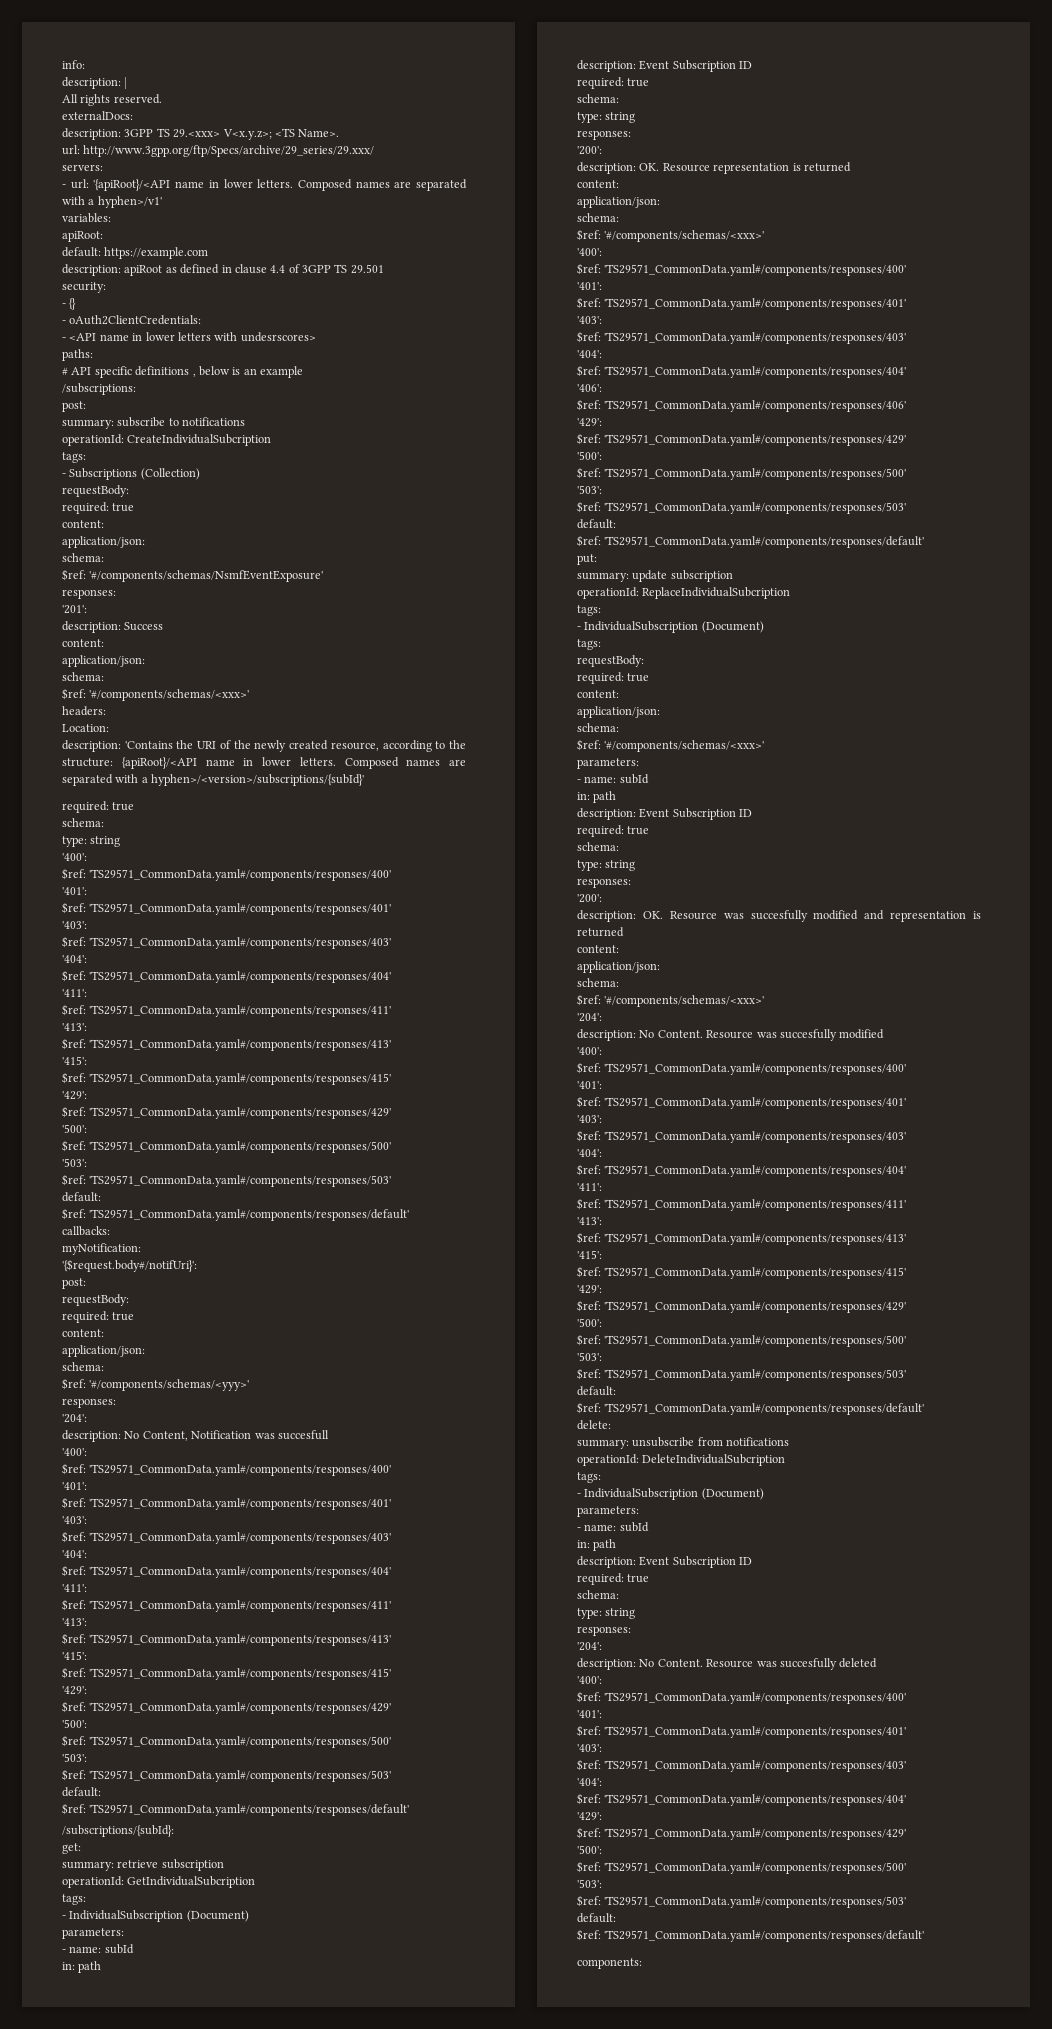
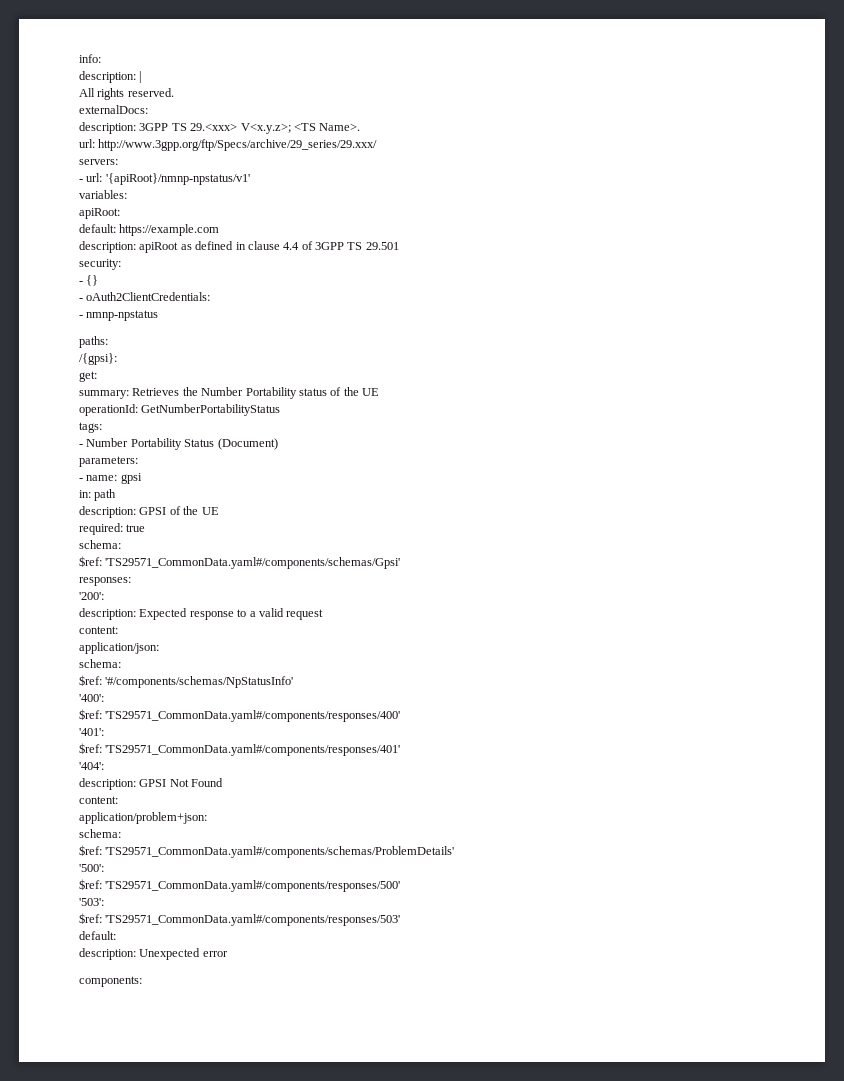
[93,179,467,191] [62,196,162,208] '{apiRoot}/<API name in lower letters. Composed names are separated with a hyphen>/v1' -> [105,173,250,185] '{apiRoot}/nmnp-npstatus/v1'
[69,332,316,342] [62,349,93,361] [62,366,303,378] [62,383,136,395] [62,401,86,412] [62,417,246,429] [62,434,272,446] [62,452,86,463] [62,468,200,480] [62,485,129,497] [62,502,135,514] [62,520,104,528] [62,536,145,548] [62,553,104,562] [62,569,324,582] [62,589,116,599] [62,605,87,614] [62,621,164,633] [62,639,104,647] [62,655,145,667] [62,672,104,681] [62,688,250,701] [62,706,106,716] [62,724,109,732] [62,740,466,752] [62,757,466,769] [62,774,365,786] [62,801,135,813] [62,818,104,827] [62,836,121,847] [62,853,87,861] [62,868,392,881] [62,887,87,895] [62,902,392,915] [62,921,87,929] [62,936,392,949] [62,955,87,963] [62,970,392,983] [62,989,87,997] [62,1004,392,1017] [62,1023,87,1031] [62,1038,392,1051] [62,1056,87,1065] [62,1072,392,1085] [62,1091,87,1100] [62,1106,392,1119] [62,1124,87,1133] [62,1140,392,1153] [62,1158,87,1167] [62,1174,392,1187] [62,1192,101,1202] [62,1208,410,1221] [62,1226,110,1236] [62,1243,141,1255] [62,1259,197,1272] [62,1278,86,1289] [62,1294,129,1306] [62,1311,135,1323] [62,1329,104,1337] [62,1345,145,1357] [62,1362,104,1371] [62,1378,250,1391] [62,1398,116,1408] [62,1414,87,1423] [62,1430,329,1442] [62,1448,87,1456] [62,1463,392,1476] [62,1482,87,1490] [62,1497,392,1510] [62,1516,87,1524] [62,1531,392,1544] [62,1550,87,1558] [62,1565,392,1578] [62,1584,87,1592] [62,1599,392,1612] [62,1618,87,1626] [62,1633,392,1646] [62,1651,87,1660] [62,1667,392,1680] [62,1686,87,1695] [62,1701,392,1714] [62,1719,87,1728] [62,1735,392,1748] [62,1753,87,1762] [62,1769,392,1782] [62,1787,101,1797] [62,1803,410,1816] [62,1825,174,1837] [62,1843,81,1854] [62,1859,224,1871] [62,1876,256,1888] [62,1894,86,1905] [62,1910,249,1922] [62,1928,124,1939] [62,1944,134,1954] [62,1961,102,1973] [577,60,753,72] [577,77,650,89] [577,94,619,103] [577,112,636,123] [577,130,631,140] [577,146,602,155] [577,162,851,174] [577,180,619,188] [577,196,660,208] [577,213,619,222] [577,229,765,242] [577,248,602,256] [577,263,907,276] [577,282,602,290] [577,297,907,310] [577,316,602,324] [577,331,907,344] [577,350,602,358] [577,365,907,378] [577,384,602,392] [577,399,907,412] [577,418,602,427] [577,433,907,446] [577,451,602,460] [577,467,907,480] [577,485,602,494] [577,501,907,514] [577,519,616,529] [577,535,925,548] [577,554,597,565] [577,570,733,582] [577,587,791,599] [577,605,601,616] [577,621,764,633] [577,639,601,650] [577,655,644,667] [577,672,650,684] [577,690,619,698] [577,706,660,718] [577,723,619,732] [577,739,765,752] [577,758,639,769] [577,774,649,784] [577,791,617,803] [577,808,753,820] [577,825,650,837] [577,842,619,851] [577,860,636,871] [577,878,631,888] [577,894,602,903] [577,910,981,922] [577,927,624,937] [577,945,619,953] [577,961,660,973] [577,978,619,987] [577,994,765,1007] [577,1013,602,1022] [577,1029,885,1041] [577,1047,602,1055] [577,1062,907,1075] [577,1081,602,1089] [577,1096,907,1109] [577,1115,602,1123] [577,1130,907,1143] [577,1149,602,1157] [577,1164,907,1177] [577,1183,602,1191] [577,1198,907,1211] [577,1217,602,1225] [577,1232,907,1245] [577,1250,602,1259] [577,1266,907,1279] [577,1285,602,1294] [577,1300,907,1313] [577,1318,602,1327] [577,1334,907,1347] [577,1352,602,1361] [577,1368,907,1381] [577,1386,616,1396] [577,1402,925,1415] [577,1420,611,1430] [577,1437,790,1449] [577,1454,786,1466] [577,1472,601,1483] [577,1488,764,1500] [577,1506,639,1517] [577,1522,649,1532] [577,1539,617,1551] [577,1556,753,1568] [577,1573,650,1585] [577,1590,619,1599] [577,1608,636,1619] [577,1626,631,1636] [577,1642,602,1651] [577,1658,878,1670] [577,1676,602,1684] [577,1691,907,1704] [577,1710,602,1718] [577,1725,907,1738] [577,1744,602,1752] [577,1759,907,1772] [577,1778,602,1786] [577,1793,907,1806] [577,1812,602,1821] [577,1827,907,1840] [577,1845,602,1854] [577,1861,907,1874] [577,1879,602,1888] [577,1895,907,1908] [577,1913,616,1923] [577,1929,925,1942] <API name in lower letters with undesrscores> // paths: // # API specific definitions , below is an example // /subscriptions: // post: // summary: subscribe to notifications // operationId: CreateIndividualSubcription // tags: // - Subscriptions (Collection) // requestBody: // required: true // content: // application/json: // schema: // $ref: '#/components/schemas/NsmfEventExposure' // responses: // '201': // description: Success // content: // application/json: // schema: // $ref: '#/components/schemas/<xxx>' // headers: // Location: // description: 'Contains the URI of the newly created resource, according to the structure: {apiRoot}/<API name in lower letters. Composed names are separated with a hyphen>/<version>/subscriptions/{subId}' // required: true // schema: // type: string // '400': // $ref: 'TS29571_CommonData.yaml#/components/responses/400' // '401': // $ref: 'TS29571_CommonData.yaml#/components/responses/401' // '403': // $ref: 'TS29571_CommonData.yaml#/components/responses/403' // '404': // $ref: 'TS29571_CommonData.yaml#/components/responses/404' // '411': // $ref: 'TS29571_CommonData.yaml#/components/responses/411' // '413': // $ref: 'TS29571_CommonData.yaml#/components/responses/413' // '415': // $ref: 'TS29571_CommonData.yaml#/components/responses/415' // '429': // $ref: 'TS29571_CommonData.yaml#/components/responses/429' // '500': // $ref: 'TS29571_CommonData.yaml#/components/responses/500' // '503': // $ref: 'TS29571_CommonData.yaml#/components/responses/503' // default: // $ref: 'TS29571_CommonData.yaml#/components/responses/default' // callbacks: // myNotification: // '{$request.body#/notifUri}': // post: // requestBody: // required: true // content: // application/json: // schema: // $ref: '#/components/schemas/<yyy>' // responses: // '204': // description: No Content, Notification was succesfull // '400': // $ref: 'TS29571_CommonData.yaml#/components/responses/400' // '401': // $ref: 'TS29571_CommonData.yaml#/components/responses/401' // '403': // $ref: 'TS29571_CommonData.yaml#/components/responses/403' // '404': // $ref: 'TS29571_CommonData.yaml#/components/responses/404' // '411': // $ref: 'TS29571_CommonData.yaml#/components/responses/411' // '413': // $ref: 'TS29571_CommonData.yaml#/components/responses/413' // '415': // $ref: 'TS29571_CommonData.yaml#/components/responses/415' // '429': // $ref: 'TS29571_CommonData.yaml#/components/responses/429' // '500': // $ref: 'TS29571_CommonData.yaml#/components/responses/500' // '503': // $ref: 'TS29571_CommonData.yaml#/components/responses/503' // default: // $ref: 'TS29571_CommonData.yaml#/components/responses/default' // /subscriptions/{subId}: // get: // summary: retrieve subscription // operationId: GetIndividualSubcription // tags: // - IndividualSubscription (Document) // parameters: // - name: subId // in: path // description: Event Subscription ID // required: true // schema: // type: string // responses: // '200': // description: OK. Resource representation is returned // content: // application/json: // schema: // $ref: '#/components/schemas/<xxx>' // '400': // $ref: 'TS29571_CommonData.yaml#/components/responses/400' // '401': // $ref: 'TS29571_CommonData.yaml#/components/responses/401' // '403': // $ref: 'TS29571_CommonData.yaml#/components/responses/403' // '404': // $ref: 'TS29571_CommonData.yaml#/components/responses/404' // '406': // $ref: 'TS29571_CommonData.yaml#/components/responses/406' // '429': // $ref: 'TS29571_CommonData.yaml#/components/responses/429' // '500': // $ref: 'TS29571_CommonData.yaml#/components/responses/500' // '503': // $ref: 'TS29571_CommonData.yaml#/components/responses/503' // default: // $ref: 'TS29571_CommonData.yaml#/components/responses/default' // put: // summary: update subscription // operationId: ReplaceIndividualSubcription // tags: // - IndividualSubscription (Document) // tags: // requestBody: // required: true // content: // application/json: // schema: // $ref: '#/components/schemas/<xxx>' // parameters: // - name: subId // in: path // description: Event Subscription ID // required: true // schema: // type: string // responses: // '200': // description: OK. Resource was succesfully modified and representation is returned // content: // application/json: // schema: // $ref: '#/components/schemas/<xxx>' // '204': // description: No Content. Resource was succesfully modified // '400': // $ref: 'TS29571_CommonData.yaml#/components/responses/400' // '401': // $ref: 'TS29571_CommonData.yaml#/components/responses/401' // '403': // $ref: 'TS29571_CommonData.yaml#/components/responses/403' // '404': // $ref: 'TS29571_CommonData.yaml#/components/responses/404' // '411': // $ref: 'TS29571_CommonData.yaml#/components/responses/411' // '413': // $ref: 'TS29571_CommonData.yaml#/components/responses/413' // '415': // $ref: 'TS29571_CommonData.yaml#/components/responses/415' // '429': // $ref: 'TS29571_CommonData.yaml#/components/responses/429' // '500': // $ref: 'TS29571_CommonData.yaml#/components/responses/500' // '503': // $ref: 'TS29571_CommonData.yaml#/components/responses/503' // default: // $ref: 'TS29571_CommonData.yaml#/components/responses/default' // delete: // summary: unsubscribe from notifications // operationId: DeleteIndividualSubcription // tags: // - IndividualSubscription (Document) // parameters: // - name: subId // in: path // description: Event Subscription ID // required: true // schema: // type: string // responses: // '204': // description: No Content. Resource was succesfully deleted // '400': // $ref: 'TS29571_CommonData.yaml#/components/responses/400' // '401': // $ref: 'TS29571_CommonData.yaml#/components/responses/401' // '403': // $ref: 'TS29571_CommonData.yaml#/components/responses/403' // '404': // $ref: 'TS29571_CommonData.yaml#/components/responses/404' // '429': // $ref: 'TS29571_CommonData.yaml#/components/responses/429' // '500': // $ref: 'TS29571_CommonData.yaml#/components/responses/500' // '503': // $ref: 'TS29571_CommonData.yaml#/components/responses/503' // default: // $ref: 'TS29571_CommonData.yaml#/components/responses/default' -> [86,310,159,321] [79,336,108,348] [79,353,117,365] [79,371,97,382] [79,387,379,399] [79,404,281,416] [79,422,102,433] [79,438,278,450] [79,456,138,467] [79,473,142,484] [79,489,117,501] [79,506,219,518] [79,523,146,535] [79,540,121,549] [79,556,401,569] [79,577,131,586] [79,592,104,600] [79,608,324,620] [79,626,118,634] [79,642,159,654] [79,659,121,668] [79,675,294,688] [79,694,104,702] [79,709,401,722] [79,728,104,736] [79,743,401,756] [79,762,104,770] [79,778,224,790] [79,796,118,804] [79,812,207,824] [79,829,121,838] [79,845,455,858] [79,864,104,872] [79,879,401,892] [79,898,104,906] [79,913,401,926] [79,931,116,940] [79,948,228,960] nmnp-npstatus // paths: // /{gpsi}: // get: // summary: Retrieves the Number Portability status of the UE // operationId: GetNumberPortabilityStatus // tags: // - Number Portability Status (Document) // parameters: // - name: gpsi // in: path // description: GPSI of the UE // required: true // schema: // $ref: 'TS29571_CommonData.yaml#/components/schemas/Gpsi' // responses: // '200': // description: Expected response to a valid request // content: // application/json: // schema: // $ref: '#/components/schemas/NpStatusInfo' // '400': // $ref: 'TS29571_CommonData.yaml#/components/responses/400' // '401': // $ref: 'TS29571_CommonData.yaml#/components/responses/401' // '404': // description: GPSI Not Found // content: // application/problem+json: // schema: // $ref: 'TS29571_CommonData.yaml#/components/schemas/ProblemDetails' // '500': // $ref: 'TS29571_CommonData.yaml#/components/responses/500' // '503': // $ref: 'TS29571_CommonData.yaml#/components/responses/503' // default: // description: Unexpected error

